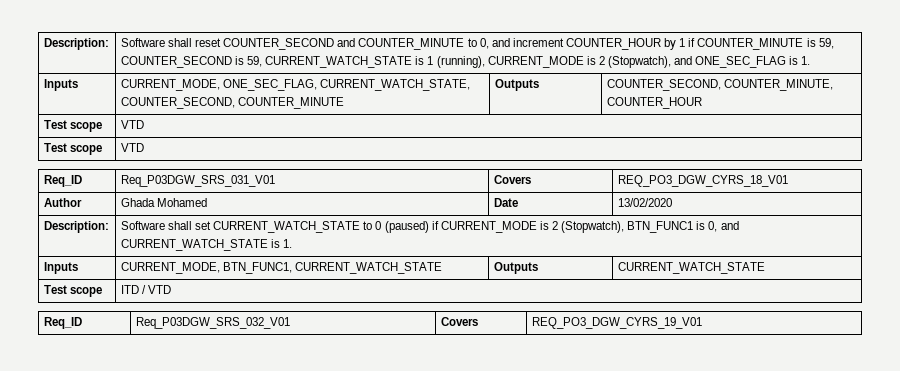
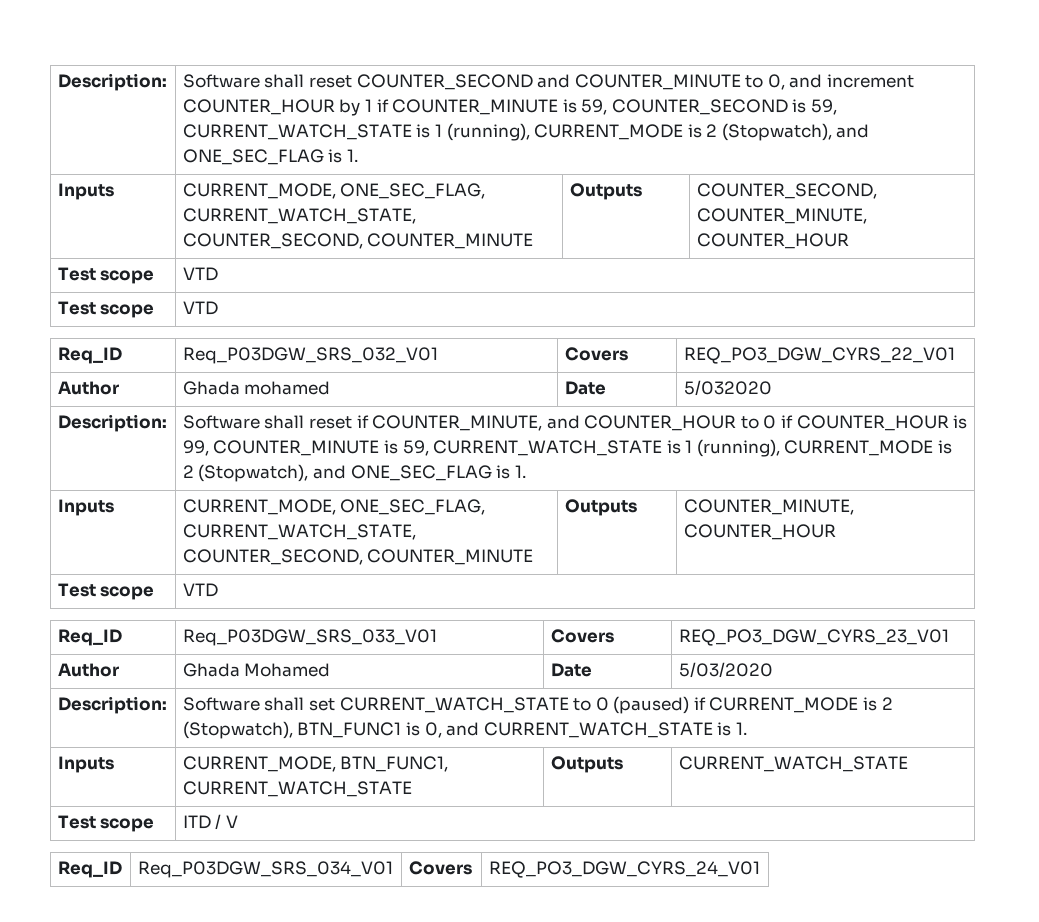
[120,175,275,187] [493,175,531,184] [617,175,788,187] Req_P03DGW_SRS_031_V01 | Covers | REQ_PO3_DGW_CYRS_18_V01 -> [182,347,438,364] [564,347,628,361] [683,347,955,364] [57,381,119,395] [182,381,331,395] [564,381,606,395] [683,380,772,396] [57,414,167,432] [182,415,968,431] [182,439,953,457] [182,464,526,482] [57,499,114,516] [182,499,486,515] [182,524,416,540] [182,549,534,565] [564,499,637,516] [683,499,854,515] [683,524,836,540] [57,583,155,600] [182,583,218,597] [57,629,122,646] [182,629,437,646] [550,629,614,643] [678,629,949,646] Req_P03DGW_SRS_032_V01 | Covers | REQ_PO3_DGW_CYRS_22_V01 // Author | Ghada mohamed | Date | 5/032020 // Description: | Software shall reset if COUNTER_MINUTE, and COUNTER_HOUR to 0 if COUNTER_HOUR is 99, COUNTER_MINUTE is 59, CURRENT_WATCH_STATE is 1 (running), CURRENT_MODE is 2 (Stopwatch), and ONE_SEC_FLAG is 1. // Inputs | CURRENT_MODE, ONE_SEC_FLAG, CURRENT_WATCH_STATE, COUNTER_SECOND, COUNTER_MINUTE | Outputs | COUNTER_MINUTE, COUNTER_HOUR // Test scope | VTD // Req_ID | Req_P03DGW_SRS_033_V01 | Covers | REQ_PO3_DGW_CYRS_23_V01
[617,198,672,207] 13/02/2020 -> [678,662,773,678] 5/03/2020
[148,285,172,294] [43,317,82,329] [135,317,290,329] [440,317,478,326] [531,317,702,329] VTD // Req_ID | Req_P03DGW_SRS_032_V01 | Covers | REQ_PO3_DGW_CYRS_19_V01 -> [225,815,238,828] [57,861,122,878] [137,861,393,878] [408,861,472,875] [488,861,760,878] V // Req_ID | Req_P03DGW_SRS_034_V01 | Covers | REQ_PO3_DGW_CYRS_24_V01

